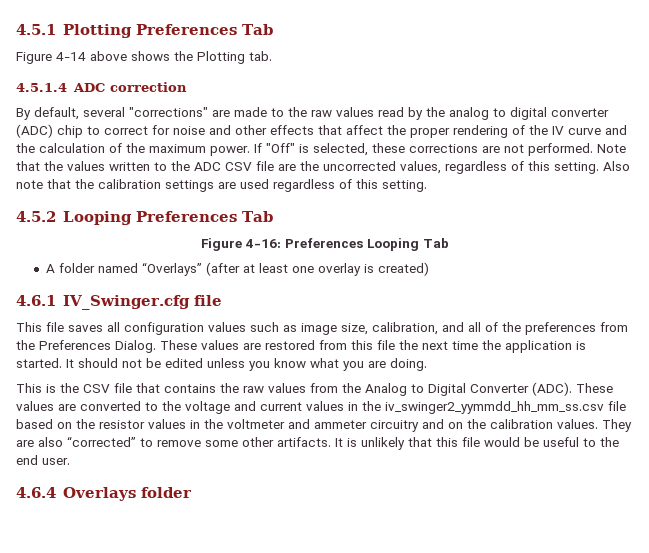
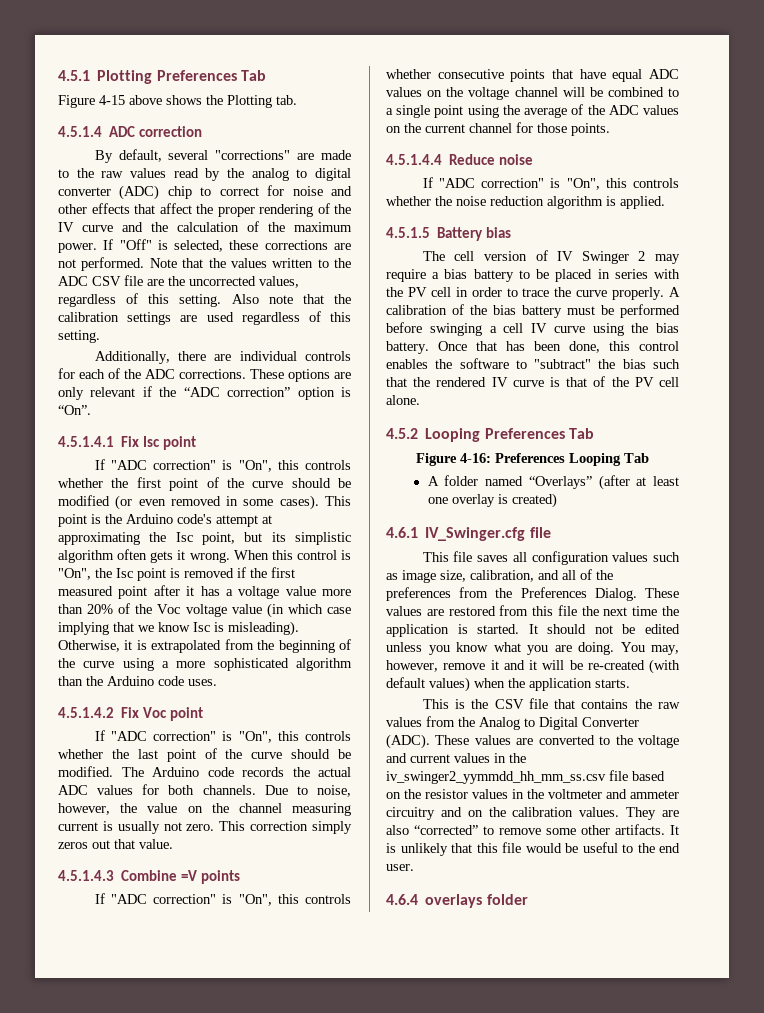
[56,52,86,61] 4-14 -> [99,95,125,105] 4-15
(427, 186) none -> [94,351,351,364] [58,368,351,382] [58,386,351,400] [58,405,91,415] [58,436,197,450] [94,459,352,472] [58,477,351,491] [58,495,351,510] [58,514,272,527] [58,532,351,545] [58,549,351,563] [58,567,295,581] [58,585,351,599] [58,603,351,618] [58,621,299,636] [58,639,351,653] [58,658,352,671] [58,676,217,686] [58,707,204,721] [94,730,352,743] [58,748,351,762] [58,766,351,777] [58,784,351,797] [58,803,351,816] [58,821,352,834] [58,839,173,849] [58,870,241,884] [94,893,352,906] [386,69,679,82] [386,87,679,100] [386,104,679,118] [386,122,610,136] [386,154,534,165] [422,177,679,190] [386,196,665,209] [386,227,512,241] [422,250,680,264] [386,269,680,282] [386,287,680,300] [386,304,680,318] [386,322,679,336] [386,341,679,354] [386,358,680,369] [386,376,679,387] [386,395,420,405] // Additionally, there are individual controls for each of the ADC corrections. These options are only relevant if the “ADC correction” option is “On”. // 4.5.1.4.1 Fix Isc point // If "ADC correction" is "On", this controls whether the first point of the curve should be modified (or even removed in some cases). This point is the Arduino code's attempt at approximating the Isc point, but its simplistic algorithm often gets it wrong. When this control is "On", the Isc point is removed if the first measured point after it has a voltage value more than 20% of the Voc voltage value (in which case implying that we know Isc is misleading). Otherwise, it is extrapolated from the beginning of the curve using a more sophisticated algorithm than the Arduino code uses. // 4.5.1.4.2 Fix Voc point // If "ADC correction" is "On", this controls whether the last point of the curve should be modified. The Arduino code records the actual ADC values for both channels. Due to noise, however, the value on the channel measuring current is usually not zero. This correction simply zeros out that value. // 4.5.1.4.3 Combine =V points // If "ADC correction" is "On", this controls whether consecutive points that have equal ADC values on the voltage channel will be combined to a single point using the average of the ADC values on the current channel for those points. // 4.5.1.4.4 Reduce noise // If "ADC correction" is "On", this controls whether the noise reduction algorithm is applied. // 4.5.1.5 Battery bias // The cell version of IV Swinger 2 may require a bias battery to be placed in series with the PV cell in order to trace the curve properly. A calibration of the bias battery must be performed before swinging a cell IV curve using the bias battery. Once that has been done, this control enables the software to "subtract" the bias such that the rendered IV curve is that of the PV cell alone.
(427, 364) none -> [620,642,679,655] [386,659,680,674] [386,677,630,692] You may, however, remove it and it will be re-created (with default values) when the application starts.
[62,487,136,501] Overlays -> [425,894,483,908] overlays

